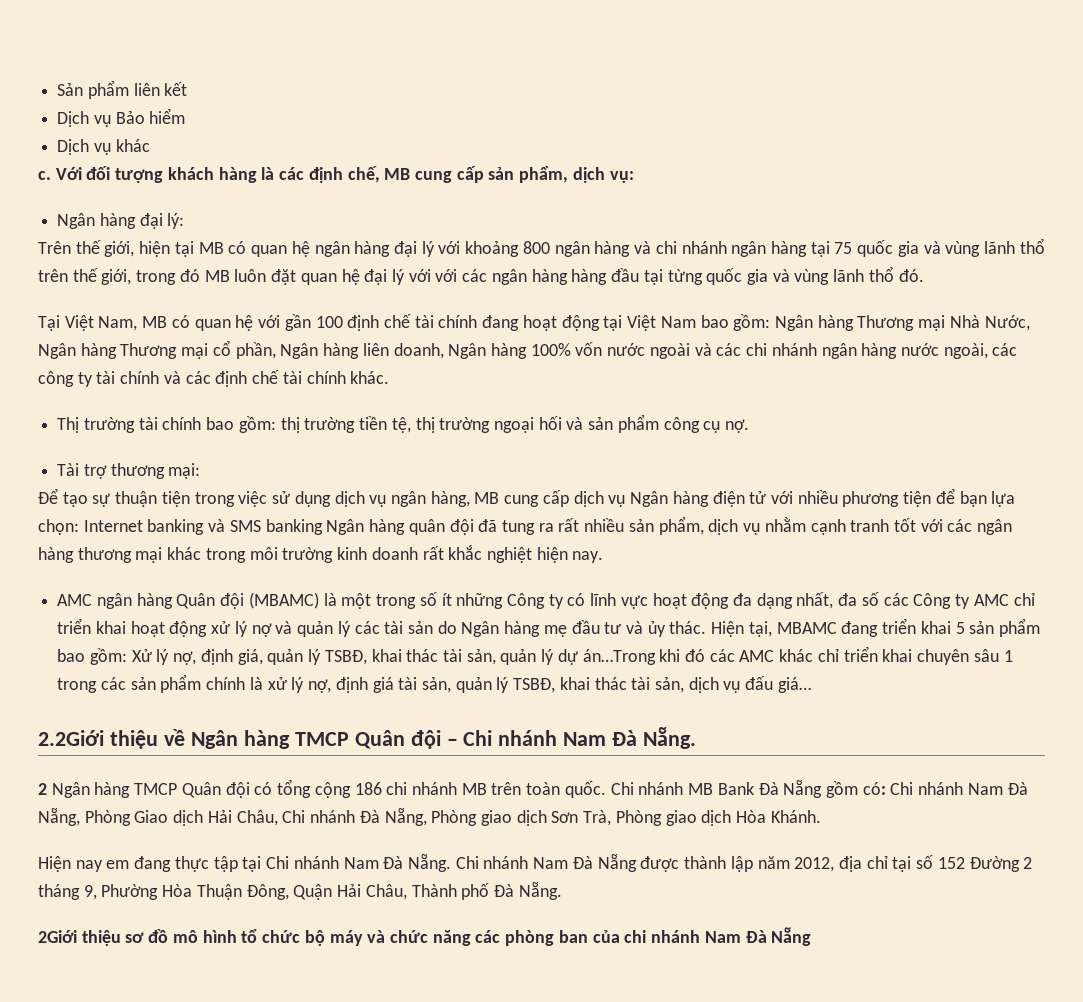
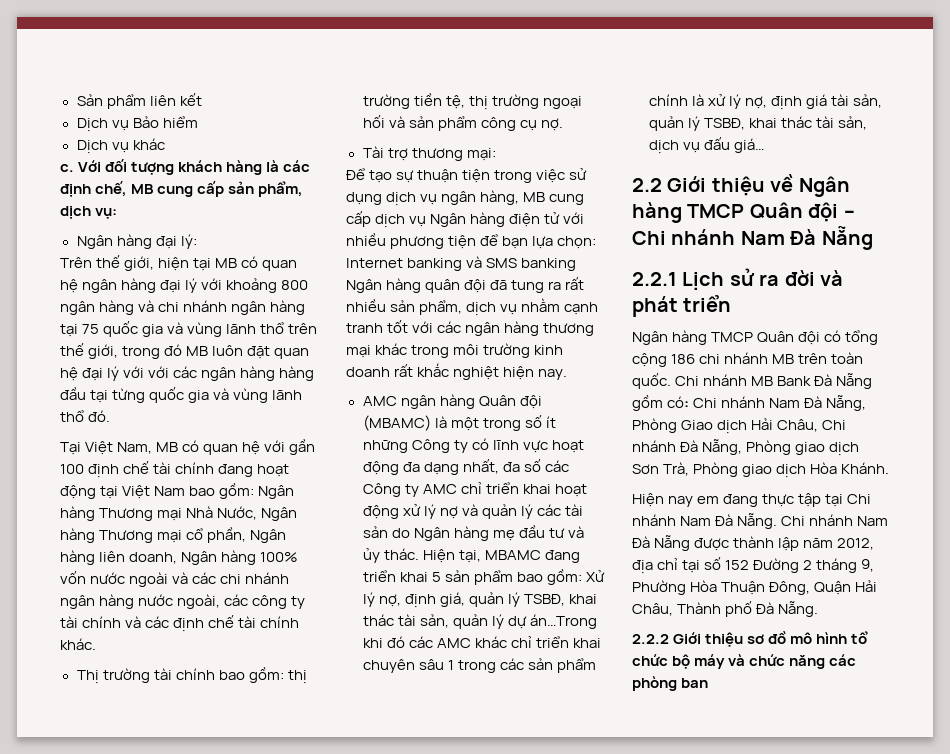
[38,730,104,746] 2.2Giới -> [632,176,707,192] 2.2 Giới
[643,727,697,749] [38,783,47,795] Nẵng. // 2 -> [821,226,873,250] [632,268,843,290] [632,294,732,317] Nẵng // 2.2.1 Lịch sử ra đời và phát triển //
[38,930,77,943] 2Giới -> [632,632,702,644] 2.2.2 Giới
[592,927,812,946] của chi nhánh Nam Đà Nẵng -> (709, 683) none

